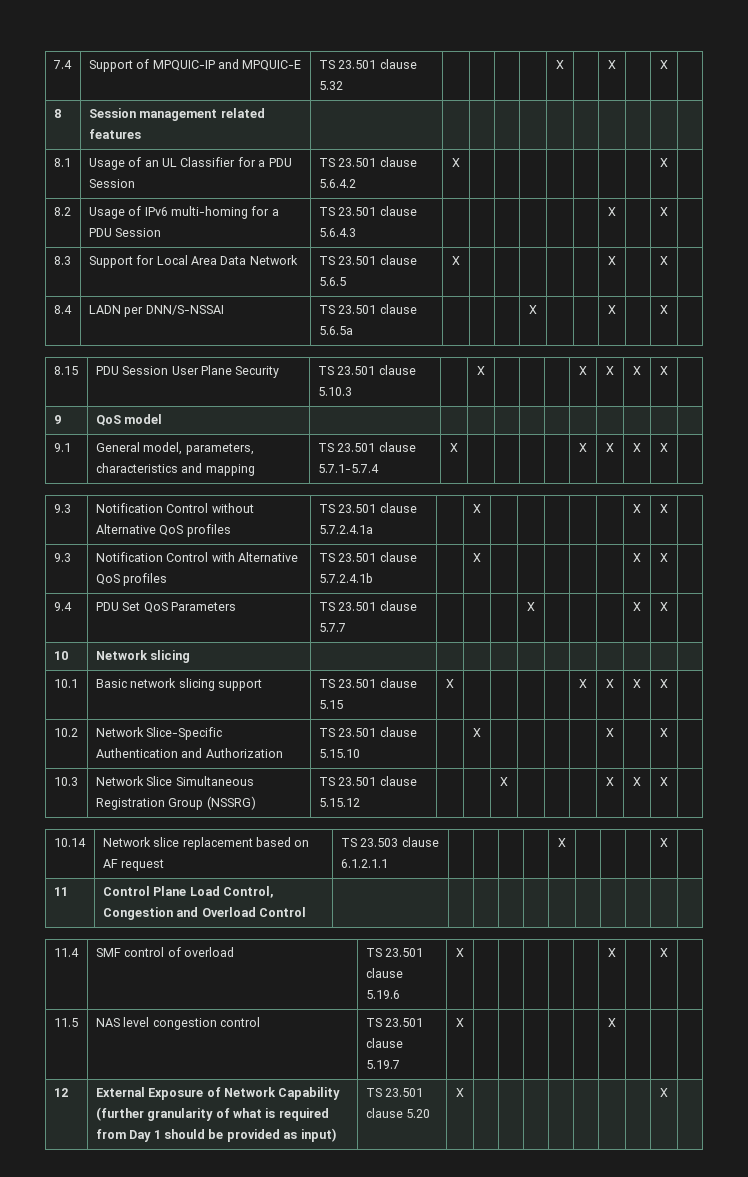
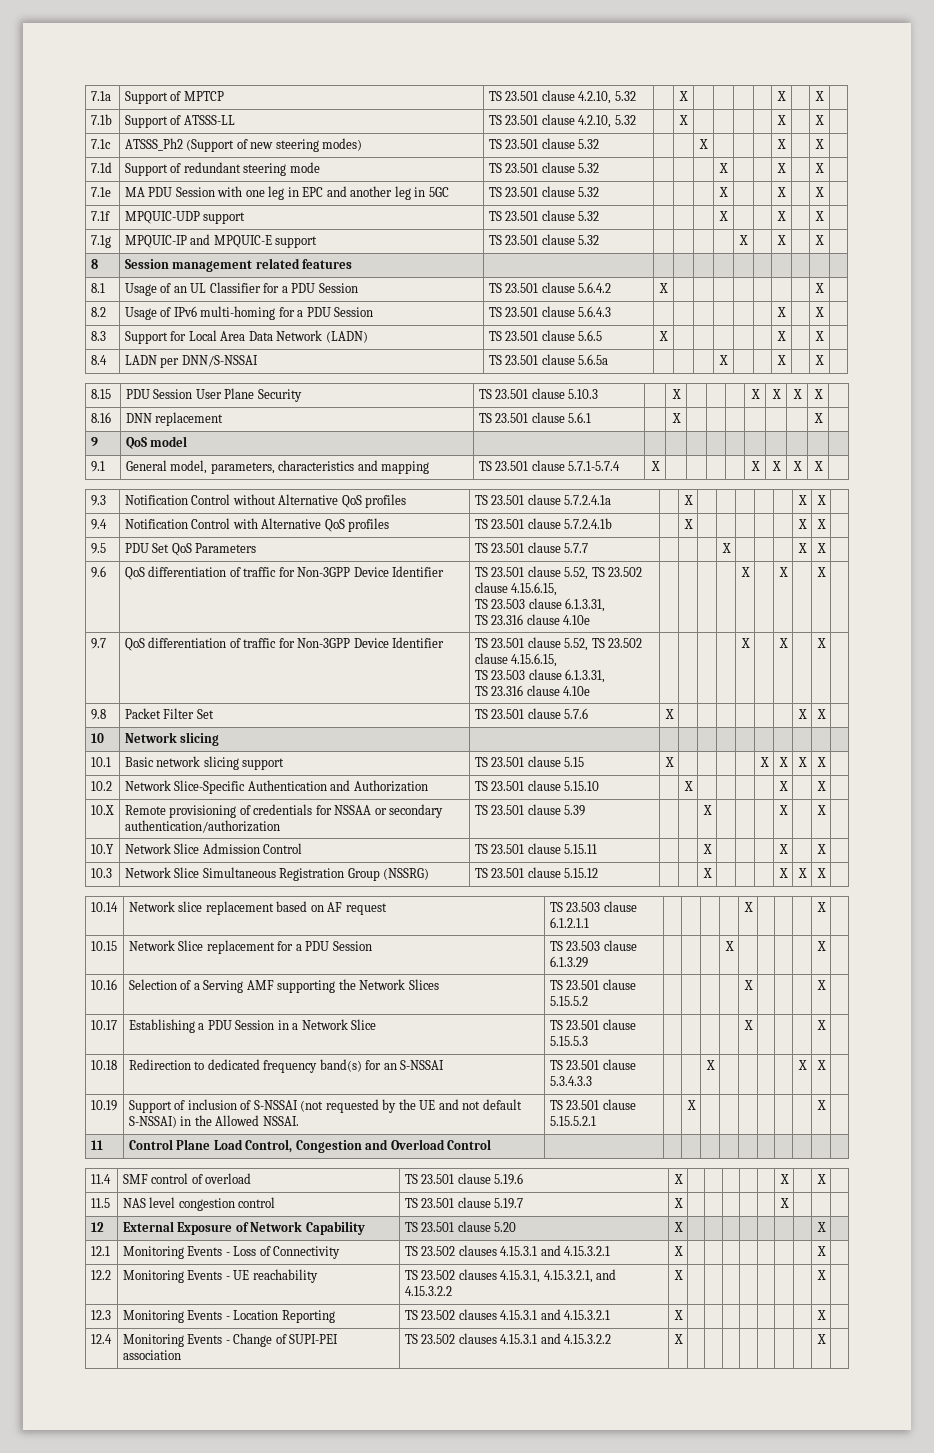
[52,60,72,69] [88,59,150,72] 7.4 | Support of -> [90,91,111,101] [124,91,224,104] [488,90,636,104] [679,91,688,101] [777,91,786,101] [815,91,824,101] [90,114,112,125] [124,115,235,128] [488,114,636,128] [679,115,688,125] [777,115,786,125] [815,115,824,125] [90,139,111,149] [124,138,363,152] [488,138,600,149] [699,139,708,149] [777,139,786,149] [815,139,824,149] [90,162,112,173] [124,162,320,176] [488,162,600,173] [719,163,728,173] [777,163,786,173] [815,163,824,173] [90,187,111,197] [124,186,449,200] [488,186,600,197] [719,187,728,197] [777,187,786,197] [815,187,824,197] [90,211,110,221] [124,211,246,224] [488,210,600,221] [719,211,728,221] [777,211,786,221] [815,211,824,221] [90,235,111,248] 7.1a | Support of MPTCP | TS 23.501 clause 4.2.10, 5.32 | | X | | | | | X | | X | // 7.1b | Support of ATSSS-LL | TS 23.501 clause 4.2.10, 5.32 | | X | | | | | X | | X | // 7.1c | ATSSS_Ph2 (Support of new steering modes) | TS 23.501 clause 5.32 | | | X | | | | X | | X | // 7.1d | Support of redundant steering mode | TS 23.501 clause 5.32 | | | | X | | | X | | X | // 7.1e | MA PDU Session with one leg in EPC and another leg in 5GC | TS 23.501 clause 5.32 | | | | X | | | X | | X | // 7.1f | MPQUIC-UDP support | TS 23.501 clause 5.32 | | | | X | | | X | | X | // 7.1g |
(302, 65) none -> [275,236,318,248] support
(298, 260) none -> [325,331,368,343] (LADN)
(668, 370) none -> [90,412,111,423] [125,412,224,426] [478,412,592,423] [671,413,681,423] [813,413,823,423] // 8.16 | DNN replacement | TS 23.501 clause 5.6.1 | | X | | | | | | | X |
[53,553,71,562] 9.3 -> [90,519,107,530] 9.4
[53,602,72,611] 9.4 -> [90,543,106,554] 9.5
(668, 606) none -> [90,566,106,578] [124,566,445,580] [474,566,643,580] [474,582,558,596] [474,598,606,612] [474,614,591,625] [740,567,750,577] [778,567,788,577] [816,567,826,577] [90,638,106,649] [124,637,445,651] [474,637,643,651] [474,653,558,667] [474,669,606,683] [474,685,591,696] [740,638,750,648] [778,638,788,648] [816,638,826,648] [90,709,106,720] [124,708,214,719] [474,708,589,719] [664,709,674,719] [797,709,807,719] [816,709,826,719] // 9.6 | QoS differentiation of traffic for Non-3GPP Device Identifier | TS 23.501 clause 5.52, TS 23.502 clause 4.15.6.15, // TS 23.503 clause 6.1.3.31, // TS 23.316 clause 4.10e | | | | | X | | X | | X | // 9.7 | QoS differentiation of traffic for Non-3GPP Device Identifier | TS 23.501 clause 5.52, TS 23.502 clause 4.15.6.15, // TS 23.503 clause 6.1.3.31, // TS 23.316 clause 4.10e | | | | | X | | X | | X | // 9.8 | Packet Filter Set | TS 23.501 clause 5.7.6 | X | | | | | | | X | X |
(668, 732) none -> [90,805,114,815] [124,804,444,818] [124,820,280,833] [474,804,586,816] [702,805,712,815] [778,805,788,815] [816,805,826,815] [90,844,114,854] [124,843,303,854] [474,843,598,854] [702,844,712,854] [778,844,788,854] [816,844,826,854] // 10.X | Remote provisioning of credentials for NSSAA or secondary authentication/authorization | TS 23.501 clause 5.39 | | | X | | | | X | | X | // 10.Y | Network Slice Admission Control | TS 23.501 clause 5.15.11 | | | X | | | | X | | X |
(668, 842) none -> [90,941,117,951] [128,940,372,954] [549,940,637,951] [549,956,588,968] [724,941,734,951] [816,941,826,951] [90,979,117,990] [128,979,439,993] [549,979,636,990] [549,996,588,1006] [743,980,753,990] [816,980,826,990] [90,1020,117,1030] [128,1019,377,1033] [549,1019,636,1030] [549,1036,588,1046] [743,1020,753,1030] [816,1020,826,1030] [90,1060,117,1070] [128,1059,445,1073] [549,1059,636,1070] [549,1076,592,1086] [705,1060,715,1070] [797,1060,807,1070] [816,1060,826,1070] [90,1100,117,1111] [128,1099,522,1113] [128,1115,299,1128] [549,1099,636,1110] [549,1116,596,1126] [686,1100,696,1110] [816,1100,826,1110] // 10.15 | Network Slice replacement for a PDU Session | TS 23.503 clause 6.1.3.29 | | | | X | | | | | X | // 10.16 | Selection of a Serving AMF supporting the Network Slices | TS 23.501 clause 5.15.5.2 | | | | | X | | | | X | // 10.17 | Establishing a PDU Session in a Network Slice | TS 23.501 clause 5.15.5.3 | | | | | X | | | | X | // 10.18 | Redirection to dedicated frequency band(s) for an S-NSSAI | TS 23.501 clause 5.3.4.3.3 | | | X | | | | | X | X | // 10.19 | Support of inclusion of S-NSSAI (not requested by the UE and not default S-NSSAI) in the Allowed NSSAI. | TS 23.501 clause 5.15.5.2.1 | | X | | | | | | | X |
[95,1107,329,1121] [95,1128,337,1142] (further granularity of what is required from Day 1 should be provided as input) -> (365, 1228) none
(668, 1092) none -> [90,1246,110,1256] [122,1246,341,1259] [404,1245,611,1256] [673,1246,683,1256] [816,1246,826,1256] [90,1270,111,1280] [122,1269,318,1283] [404,1269,617,1283] [404,1286,452,1296] [673,1270,683,1280] [816,1270,826,1280] [90,1310,111,1320] [122,1310,335,1323] [404,1309,611,1320] [673,1310,683,1320] [816,1310,826,1320] [90,1334,112,1344] [122,1333,339,1347] [122,1350,181,1360] [404,1333,612,1344] [673,1334,683,1344] [816,1334,826,1344] // 12.1 | Monitoring Events - Loss of Connectivity | TS 23.502 clauses 4.15.3.1 and 4.15.3.2.1 | X | | | | | | | | X | // 12.2 | Monitoring Events - UE reachability | TS 23.502 clauses 4.15.3.1, 4.15.3.2.1, and 4.15.3.2.2 | X | | | | | | | | X | // 12.3 | Monitoring Events - Location Reporting | TS 23.502 clauses 4.15.3.1 and 4.15.3.2.1 | X | | | | | | | | X | // 12.4 | Monitoring Events - Change of SUPI-PEI association | TS 23.502 clauses 4.15.3.1 and 4.15.3.2.2 | X | | | | | | | | X |

